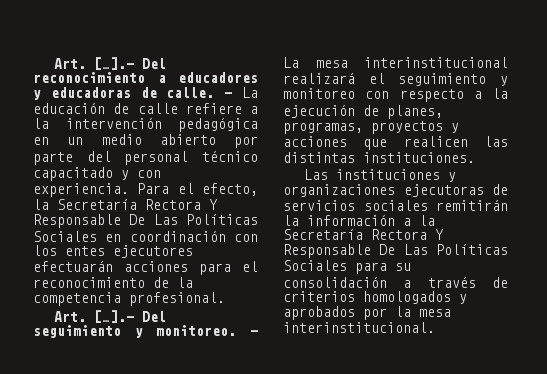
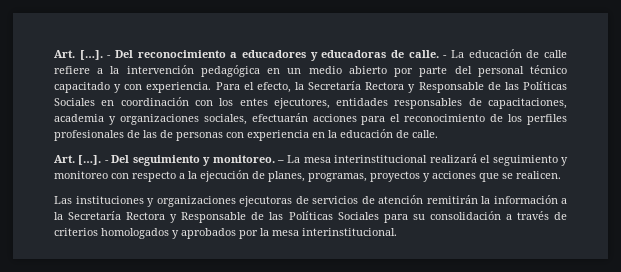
[54,57,135,70] Art. […].- -> [54,50,112,60] Art. […]. -
[209,199,218,210] [33,214,178,228] Y Responsable De Las -> [408,82,519,93] y Responsable de las
[113,245,193,258] ejecutores -> [273,98,568,109] [54,114,247,125] ejecutores, entidades responsables de capacitaciones, academia y organizaciones sociales,
[177,277,193,288] [33,292,225,306] [54,310,135,323] la competencia profesional. // Art. […].- -> [508,114,568,125] [54,129,438,141] [54,155,109,165] los perfiles profesionales de las de personas con experiencia en la educación de calle. // Art. […]. -
[403,136,508,147] [283,152,475,163] realicen las distintas instituciones. -> [502,171,561,179] se realicen.
[363,200,428,211] sociales -> [361,195,423,204] de atención
[435,229,444,240] [283,244,428,258] Y Responsable De Las -> [170,212,284,223] y Responsable de las

